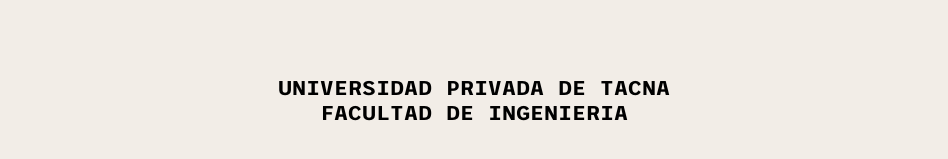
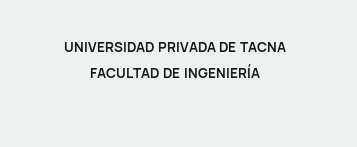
[488,105,628,121] INGENIERIA -> [183,64,260,78] INGENIERÍA

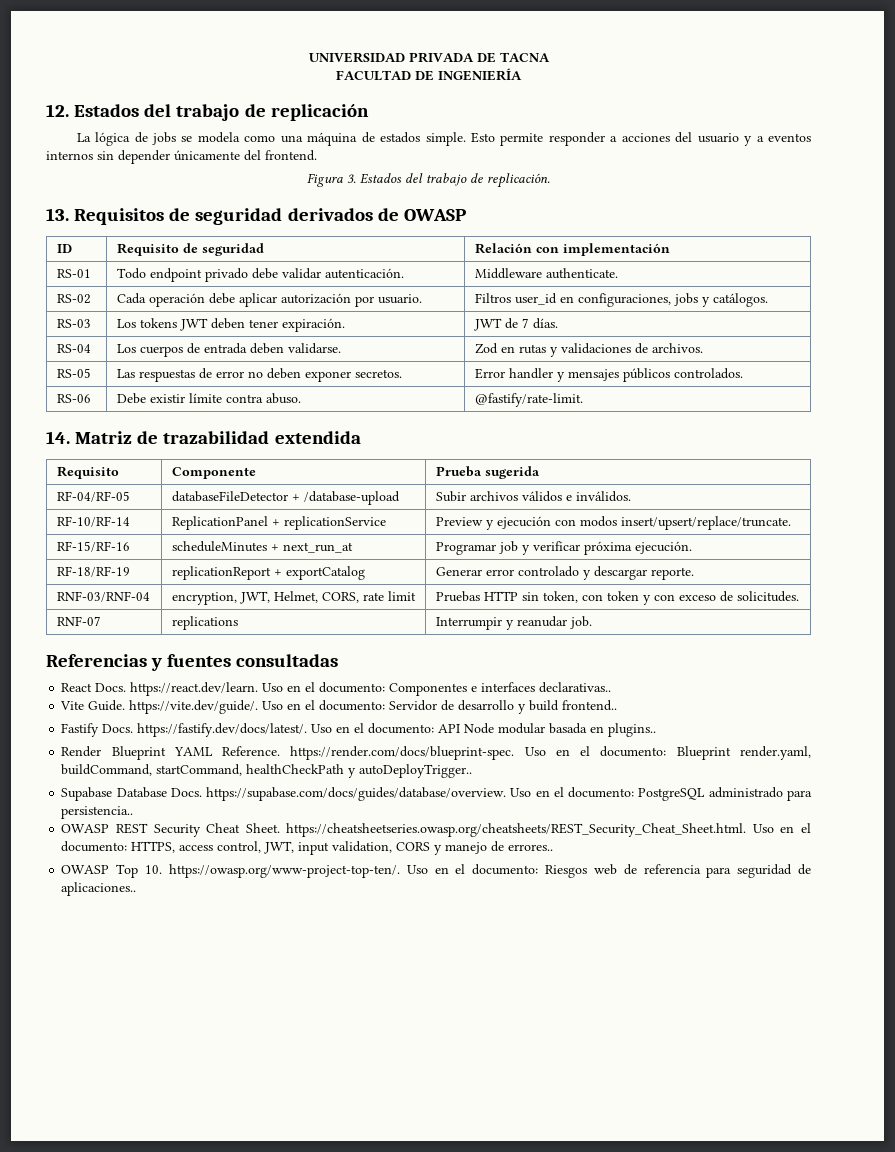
(260, 71) none -> [46,104,369,121] [76,132,812,146] [46,150,317,164] [307,173,550,188] [46,208,466,225] [56,244,72,253] [116,243,264,256] [474,243,670,256] [56,269,91,278] [116,268,404,282] [474,268,618,279] [56,294,91,304] [116,293,422,307] [474,293,768,307] [56,319,91,328] [116,318,345,332] [473,318,558,331] [56,344,91,353] [116,343,341,357] [474,343,703,357] [56,368,91,378] [116,368,402,382] [474,368,743,382] [56,394,91,403] [116,393,301,404] [474,393,583,407] [46,431,361,444] [56,466,119,479] [171,467,256,479] [435,466,540,479] [56,491,130,502] [171,491,400,505] [435,491,631,502] [56,516,130,527] [171,516,386,530] [435,516,791,530] [56,541,130,552] [171,541,353,553] [435,541,692,555] [56,566,130,577] [171,566,365,580] [435,566,694,580] [56,591,150,602] [171,591,416,605] [435,591,799,605] [56,616,101,626] [171,616,238,630] [435,616,592,630] [46,654,339,671] [61,682,612,696] [60,700,618,714] [61,723,657,737] [61,746,811,760] [61,764,473,778] [61,787,812,801] [61,806,134,819] [61,823,812,837] [61,841,554,855] [61,864,811,878] [61,882,137,896] // 12. Estados del trabajo de replicación // La lógica de jobs se modela como una máquina de estados simple. Esto permite responder a acciones del usuario y a eventos internos sin depender únicamente del frontend. // Figura 3. Estados del trabajo de replicación. // 13. Requisitos de seguridad derivados de OWASP // ID | Requisito de seguridad | Relación con implementación // RS-01 | Todo endpoint privado debe validar autenticación. | Middleware authenticate. // RS-02 | Cada operación debe aplicar autorización por usuario. | Filtros user_id en configuraciones, jobs y catálogos. // RS-03 | Los tokens JWT deben tener expiración. | JWT de 7 días. // RS-04 | Los cuerpos de entrada deben validarse. | Zod en rutas y validaciones de archivos. // RS-05 | Las respuestas de error no deben exponer secretos. | Error handler y mensajes públicos controlados. // RS-06 | Debe existir límite contra abuso. | @fastify/rate-limit. // 14. Matriz de trazabilidad extendida // Requisito | Componente | Prueba sugerida // RF-04/RF-05 | databaseFileDetector + /database-upload | Subir archivos válidos e inválidos. // RF-10/RF-14 | ReplicationPanel + replicationService | Preview y ejecución con modos insert/upsert/replace/truncate. // RF-15/RF-16 | scheduleMinutes + next_run_at | Programar job y verificar próxima ejecución. // RF-18/RF-19 | replicationReport + exportCatalog | Generar error controlado y descargar reporte. // RNF-03/RNF-04 | encryption, JWT, Helmet, CORS, rate limit | Pruebas HTTP sin token, con token y con exceso de solicitudes. // RNF-07 | replications | Interrumpir y reanudar job. // Referencias y fuentes consultadas // React Docs. https://react.dev/learn. Uso en el documento: Componentes e interfaces declarativas.. // Vite Guide. https://vite.dev/guide/. Uso en el documento: Servidor de desarrollo y build frontend.. // Fastify Docs. https://fastify.dev/docs/latest/. Uso en el documento: API Node modular basada en plugins.. // Render Blueprint YAML Reference. https://render.com/docs/blueprint-spec. Uso en el documento: Blueprint render.yaml, buildCommand, startCommand, healthCheckPath y autoDeployTrigger.. // Supabase Database Docs. https://supabase.com/docs/guides/database/overview. Uso en el documento: PostgreSQL administrado para persistencia.. // OWASP REST Security Cheat Sheet. https://cheatsheetseries.owasp.org/cheatsheets/REST_Security_Cheat_Sheet.html. Uso en el documento: HTTPS, access control, JWT, input validation, CORS y manejo de errores.. // OWASP Top 10. https://owasp.org/www-project-top-ten/. Uso en el documento: Riesgos web de referencia para seguridad de aplicaciones..

